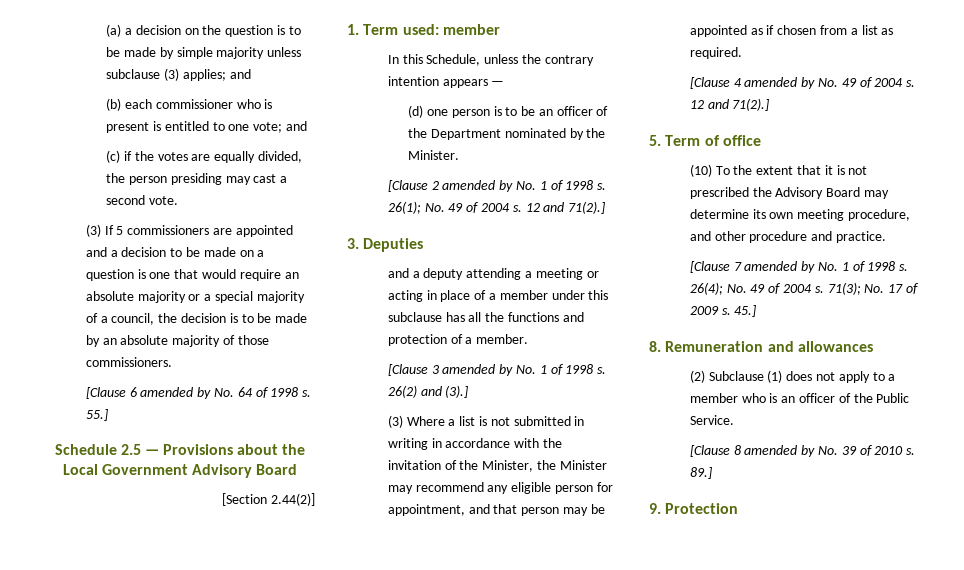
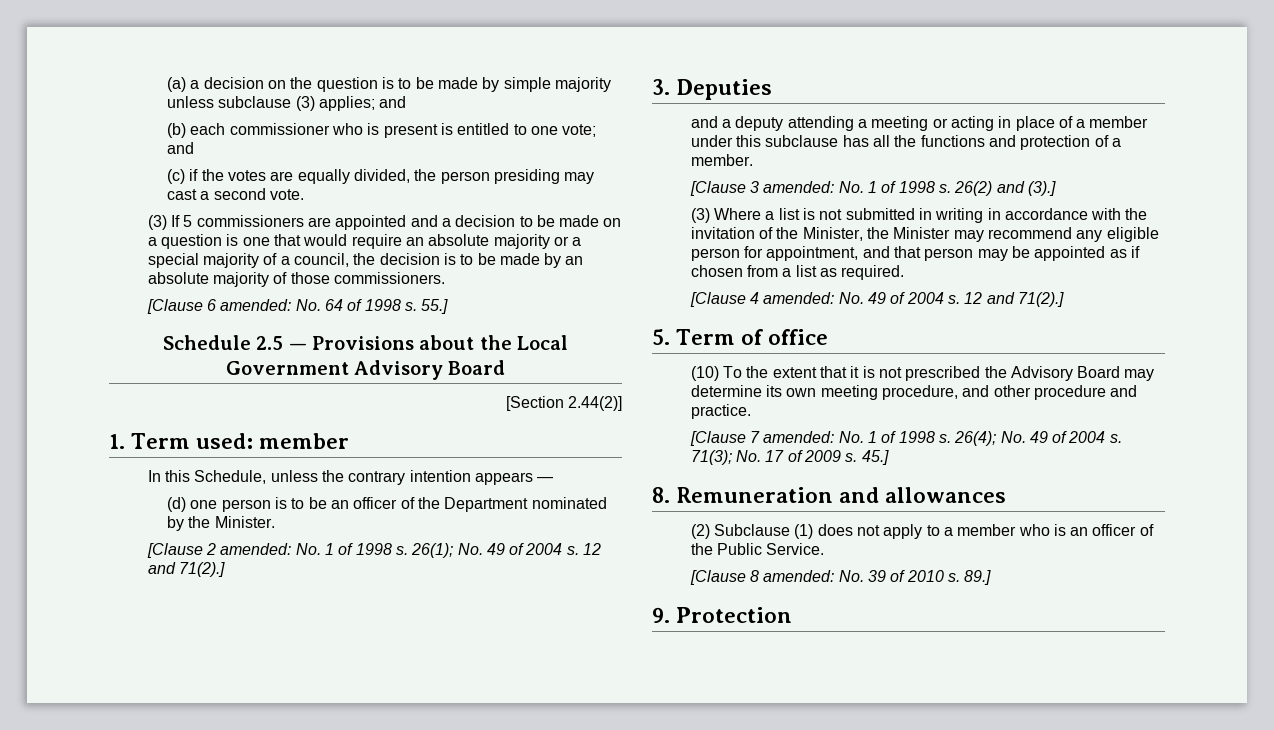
[140,387,212,399] amended by -> [220,299,292,311] amended:
[442,180,514,192] amended by -> [220,543,292,555] amended:
[442,364,514,376] amended by -> [763,181,835,193] amended:
[744,77,816,89] amended by -> [763,292,835,304] amended:
[744,261,816,273] amended by -> [763,431,835,443] amended:
[744,445,816,457] amended by -> [763,570,835,582] amended:

